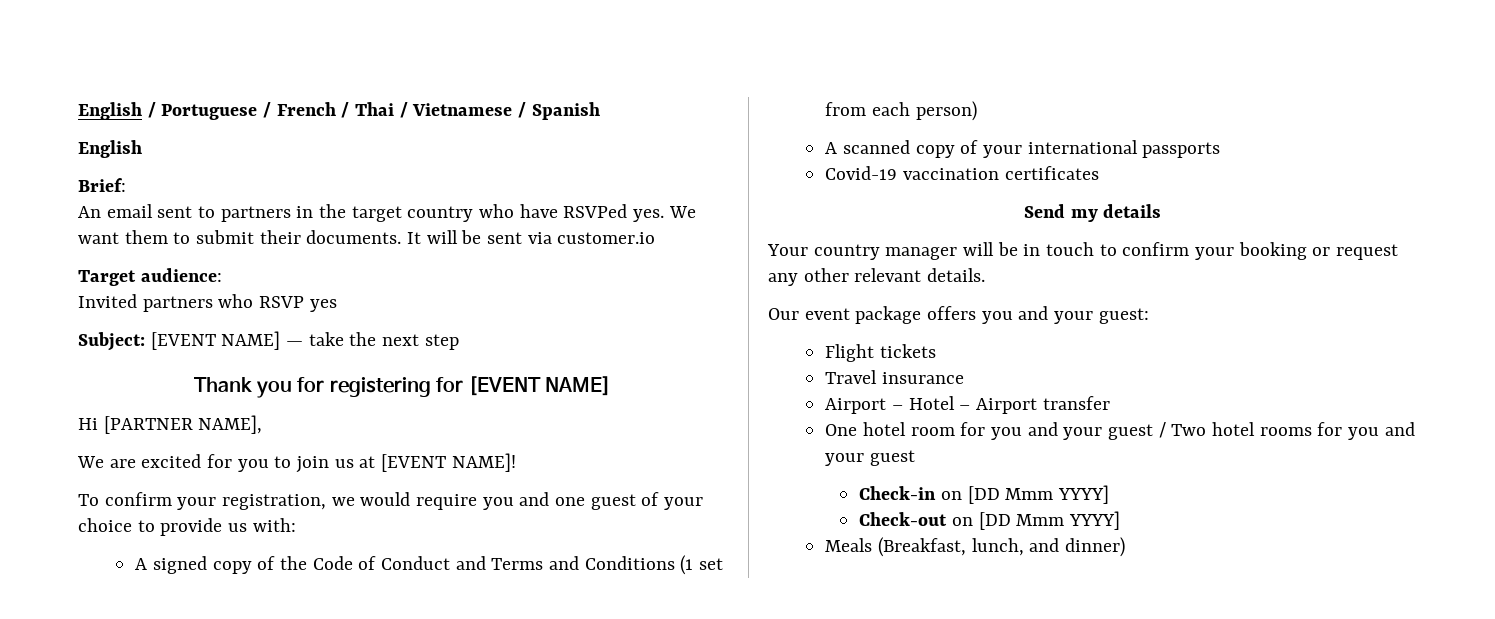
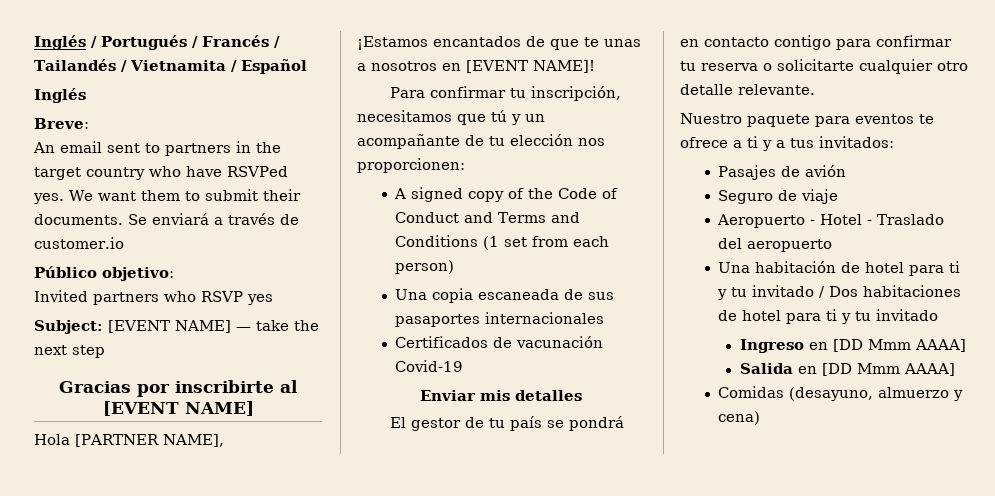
[78,102,600,120] [78,140,142,158] [78,178,126,192] English / Portuguese / French / Thai / Vietnamese / Spanish // English // Brief: -> [34,35,280,50] [34,59,307,74] [34,88,86,103] [34,118,89,129] Inglés / Portugués / Francés / Tailandés / Vietnamita / Español // Inglés // Breve:
[407,230,552,244] It will be sent via -> [128,213,299,225] Se enviará a través de
[78,268,222,286] Target audience: -> [34,266,174,281] Público objetivo:
[193,377,463,398] Thank you for registering for -> [59,380,298,397] Gracias por inscribirte al
[78,418,98,430] Hi -> [34,434,70,445] Hola
[77,453,516,473] [78,492,704,510] [78,518,296,536] We are excited for you to join us at [EVENT NAME]! // To confirm your registration, we would require you and one guest of your choice to provide us with: -> [357,36,641,50] [357,60,595,73] [389,86,621,101] [357,110,545,125] [357,134,605,149] [357,158,465,173] ¡Estamos encantados de que te unas a nosotros en [EVENT NAME]! // Para confirmar tu inscripción, necesitamos que tú y un acompañante de tu elección nos proporcionen:
[825,140,1221,158] [825,166,1099,180] [1023,204,1162,222] [767,242,1399,260] [768,268,986,286] [768,306,1149,324] [825,344,936,362] [825,370,964,384] [825,396,1110,414] [825,422,1415,440] [825,450,915,466] [859,485,1109,504] [859,511,1120,530] [825,537,1125,557] A scanned copy of your international passports // Covid-19 vaccination certificates // Send my details // Your country manager will be in touch to confirm your booking or request any other relevant details. // Our event package offers you and your guest: // Flight tickets // Travel insurance // Airport – Hotel – Airport transfer // One hotel room for you and your guest / Two hotel rooms for you and your guest // Check-in on [DD Mmm YYYY] // Check-out on [DD Mmm YYYY] // Meals (Breakfast, lunch, and dinner) -> [395,288,615,303] [395,312,605,327] [395,336,604,348] [395,360,464,372] [420,390,582,401] [389,416,624,431] [680,35,952,50] [680,59,968,74] [680,84,815,95] [680,113,934,127] [680,136,894,151] [718,165,847,180] [718,189,839,204] [717,214,945,228] [718,238,833,252] [718,261,961,276] [717,285,962,300] [718,309,939,324] [739,339,966,353] [739,363,955,376] [718,386,964,401] [718,411,761,425] Una copia escaneada de sus pasaportes internacionales // Certificados de vacunación Covid-19 // Enviar mis detalles // El gestor de tu país se pondrá en contacto contigo para confirmar tu reserva o solicitarte cualquier otro detalle relevante. // Nuestro paquete para eventos te ofrece a ti y a tus invitados: // Pasajes de avión // Seguro de viaje // Aeropuerto - Hotel - Traslado del aeropuerto // Una habitación de hotel para ti y tu invitado / Dos habitaciones de hotel para ti y tu invitado // Ingreso en [DD Mmm AAAA] // Salida en [DD Mmm AAAA] // Comidas (desayuno, almuerzo y cena)

